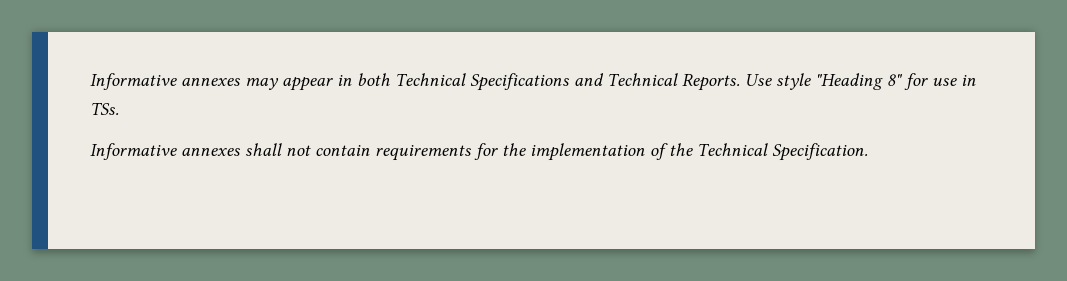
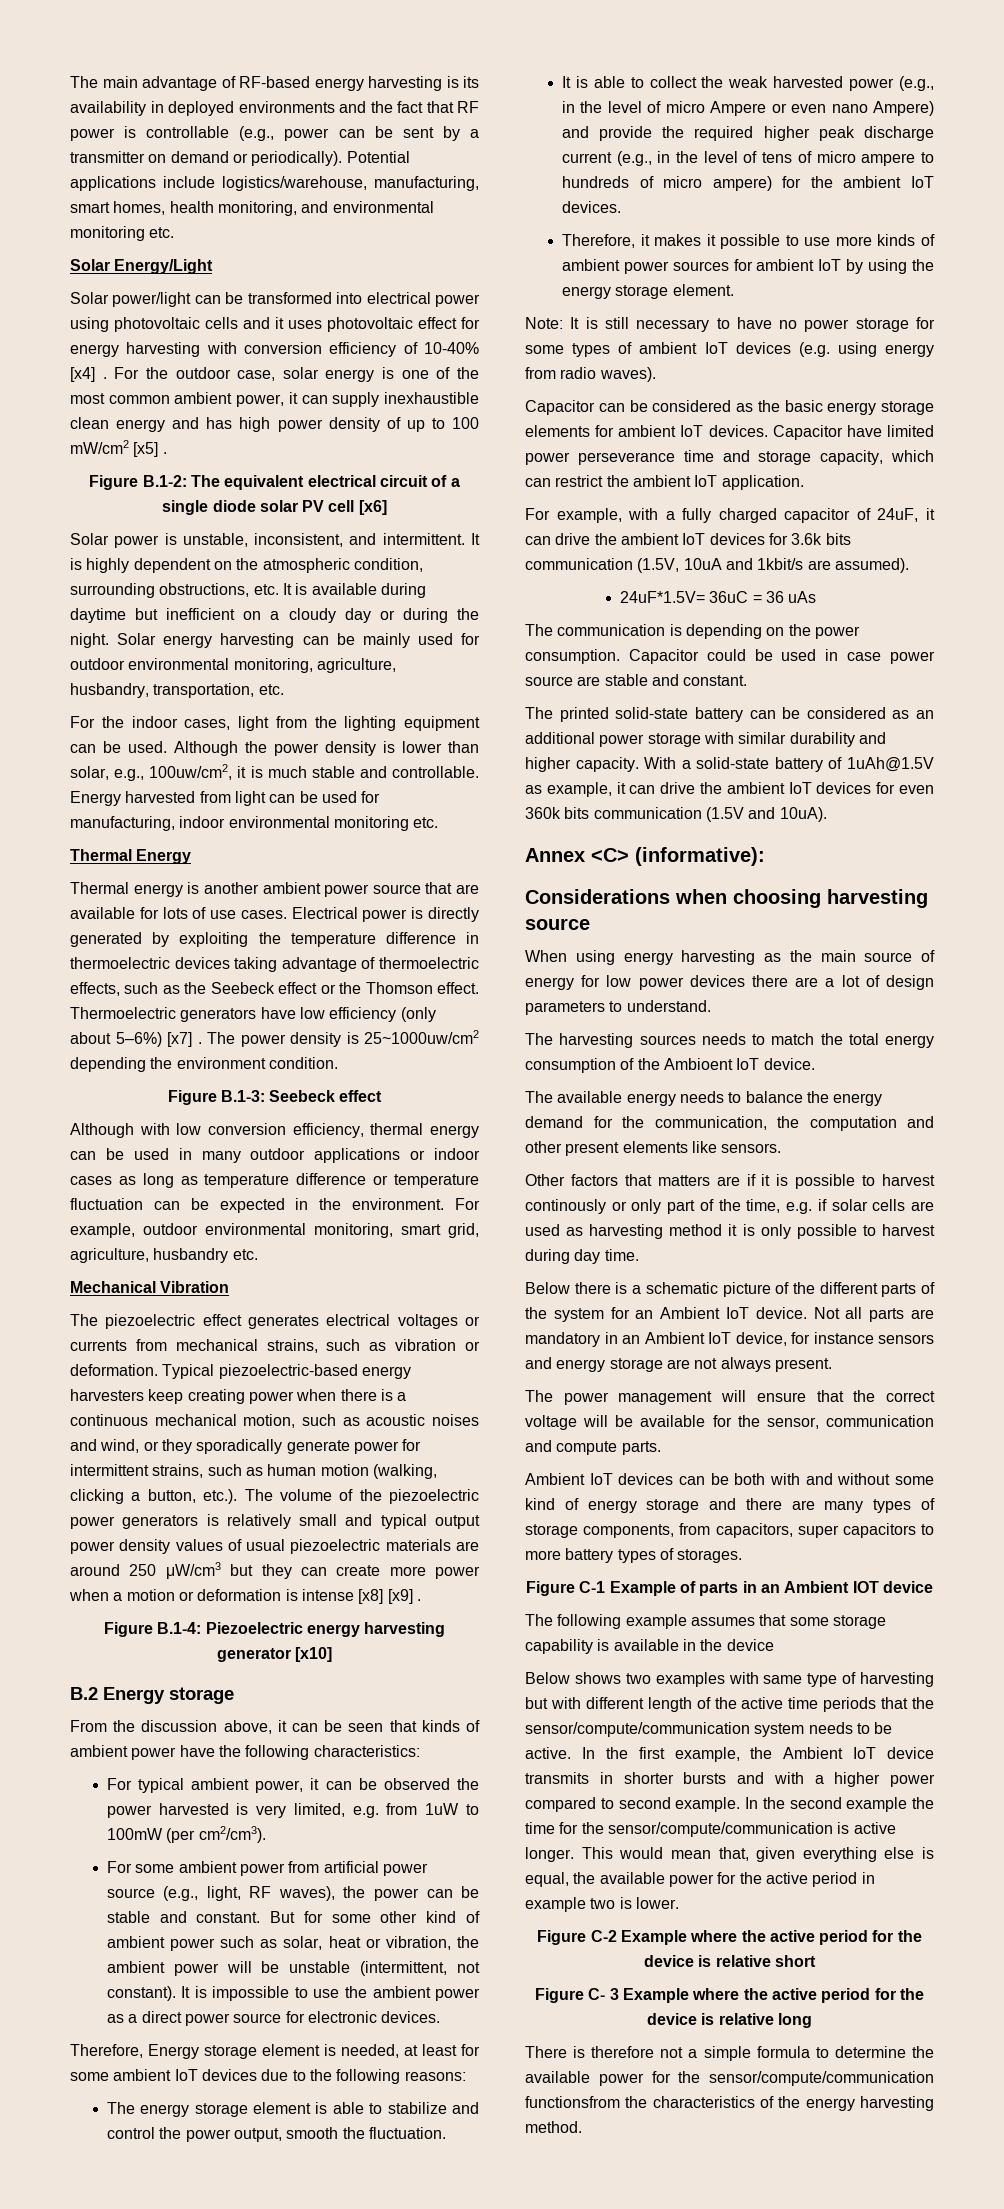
[90,73,976,91] [90,102,119,115] [90,143,868,161] Informative annexes may appear in both Technical Specifications and Technical Reports. Use style "Heading 8" for use in TSs. // Informative annexes shall not contain requirements for the implementation of the Technical Specification. -> [70,76,479,91] [70,101,479,116] [70,126,479,141] [70,151,410,166] [70,176,479,191] [70,201,434,216] [70,226,175,241] [70,259,214,274] [70,292,480,307] [70,317,480,332] [70,342,479,357] [70,367,479,382] [70,392,480,407] [70,417,480,432] [70,440,167,457] [89,475,460,490] [162,500,387,515] [70,533,480,548] [70,558,423,573] [70,583,426,598] [70,608,479,623] [70,633,480,648] [70,658,396,673] [70,683,284,698] [70,716,480,731] [70,741,479,756] [70,764,479,781] [70,791,381,806] [70,816,439,831] [70,849,192,864] [70,882,479,897] [70,907,479,922] [70,932,480,947] [70,957,480,972] [70,982,480,996] [70,1007,436,1022] [70,1030,479,1047] [70,1057,338,1072] [167,1090,383,1105] [70,1123,480,1138] [70,1148,480,1163] [70,1173,479,1188] [70,1198,480,1213] [70,1223,479,1238] [70,1248,258,1263] [70,1281,230,1293] [70,1314,480,1329] [70,1339,480,1353] [70,1364,411,1379] [70,1389,407,1404] [70,1414,480,1428] [70,1439,422,1454] [70,1464,437,1479] [70,1489,479,1504] [70,1514,480,1529] [70,1539,479,1554] [70,1562,480,1579] [69,1589,421,1604] [103,1622,446,1637] [216,1647,333,1662] [70,1687,234,1704] [70,1720,480,1734] [70,1745,420,1760] [106,1778,479,1793] [106,1803,479,1818] [106,1826,266,1843] [106,1861,428,1876] [106,1886,479,1901] [106,1911,480,1923] [106,1936,479,1951] [106,1961,480,1976] [106,1986,480,2001] [106,2011,441,2026] [70,2044,480,2059] [70,2069,466,2084] [106,2102,479,2117] [106,2127,446,2142] [561,76,934,91] [561,101,934,116] [561,126,934,141] [561,151,935,166] [561,176,934,191] [561,201,621,213] [561,234,935,249] [561,259,934,274] [561,284,734,299] [525,317,935,332] [525,342,934,357] [525,367,656,382] [525,400,934,415] [525,425,934,440] [525,450,934,465] [525,475,804,490] [525,508,935,523] [525,533,851,545] [525,558,909,573] [619,591,817,603] [525,624,860,639] [525,649,935,664] [525,674,748,686] [525,707,934,722] [525,732,886,747] [525,757,934,772] [525,782,934,797] [525,807,827,822] [525,847,765,866] [525,889,928,908] [525,918,590,930] [525,950,935,965] [525,975,934,990] [525,1000,711,1015] [525,1033,934,1048] [525,1058,815,1073] [525,1091,883,1106] [525,1116,934,1131] [525,1141,782,1156] [525,1174,935,1189] [525,1199,934,1214] [525,1224,935,1239] [525,1249,639,1264] [525,1282,935,1297] [525,1307,934,1322] [525,1332,934,1347] [525,1357,832,1372] [525,1390,935,1405] [525,1415,934,1430] [525,1440,661,1455] [525,1473,934,1485] [525,1498,935,1513] [525,1523,935,1538] [525,1548,743,1563] [526,1581,933,1596] [525,1614,886,1629] [525,1639,774,1654] [525,1672,934,1687] [525,1697,934,1712] [525,1722,893,1737] [525,1747,934,1762] [525,1772,935,1787] [525,1797,934,1812] [525,1822,896,1837] [525,1847,934,1862] [525,1872,875,1887] [525,1897,679,1912] [537,1930,922,1945] [644,1955,816,1967] [535,1988,924,2003] [647,2013,812,2028] [525,2046,934,2061] [525,2071,934,2086] [525,2096,934,2111] [525,2121,582,2133] The main advantage of RF-based energy harvesting is its availability in deployed environments and the fact that RF power is controllable (e.g., power can be sent by a transmitter on demand or periodically). Potential applications include logistics/warehouse, manufacturing, smart homes, health monitoring, and environmental monitoring etc. // Solar Energy/Light // Solar power/light can be transformed into electrical power using photovoltaic cells and it uses photovoltaic effect for energy harvesting with conversion efficiency of 10-40% [x4] . For the outdoor case, solar energy is one of the most common ambient power, it can supply inexhaustible clean energy and has high power density of up to 100 mW/cm2 [x5] . // Figure B.1-2: The equivalent electrical circuit of a single diode solar PV cell [x6] // Solar power is unstable, inconsistent, and intermittent. It is highly dependent on the atmospheric condition, surrounding obstructions, etc. It is available during daytime but inefficient on a cloudy day or during the night. Solar energy harvesting can be mainly used for outdoor environmental monitoring, agriculture, husbandry, transportation, etc. // For the indoor cases, light from the lighting equipment can be used. Although the power density is lower than solar, e.g., 100uw/cm2, it is much stable and controllable. Energy harvested from light can be used for manufacturing, indoor environmental monitoring etc. // Thermal Energy // Thermal energy is another ambient power source that are available for lots of use cases. Electrical power is directly generated by exploiting the temperature difference in thermoelectric devices taking advantage of thermoelectric effects, such as the Seebeck effect or the Thomson effect. Thermoelectric generators have low efficiency (only about 5–6%) [x7] . The power density is 25~1000uw/cm2 depending the environment condition. // Figure B.1-3: Seebeck effect // Although with low conversion efficiency, thermal energy can be used in many outdoor applications or indoor cases as long as temperature difference or temperature fluctuation can be expected in the environment. For example, outdoor environmental monitoring, smart grid, agriculture, husbandry etc. // Mechanical Vibration // The piezoelectric effect generates electrical voltages or currents from mechanical strains, such as vibration or deformation. Typical piezoelectric-based energy harvesters keep creating power when there is a continuous mechanical motion, such as acoustic noises and wind, or they sporadically generate power for intermittent strains, such as human motion (walking, clicking a button, etc.). The volume of the piezoelectric power generators is relatively small and typical output power density values of usual piezoelectric materials are around 250 μW/cm3 but they can create more power when a motion or deformation is intense [x8] [x9] . // Figure B.1-4: Piezoelectric energy harvesting generator [x10] // B.2 Energy storage // From the discussion above, it can be seen that kinds of ambient power have the following characteristics: // For typical ambient power, it can be observed the power harvested is very limited, e.g. from 1uW to 100mW (per cm2/cm3). // For some ambient power from artificial power source (e.g., light, RF waves), the power can be stable and constant. But for some other kind of ambient power such as solar, heat or vibration, the ambient power will be unstable (intermittent, not constant). It is impossible to use the ambient power as a direct power source for electronic devices. // Therefore, Energy storage element is needed, at least for some ambient IoT devices due to the following reasons: // The energy storage element is able to stabilize and control the power output, smooth the fluctuation. // It is able to collect the weak harvested power (e.g., in the level of micro Ampere or even nano Ampere) and provide the required higher peak discharge current (e.g., in the level of tens of micro ampere to hundreds of micro ampere) for the ambient IoT devices. // Therefore, it makes it possible to use more kinds of ambient power sources for ambient IoT by using the energy storage element. // Note: It is still necessary to have no power storage for some types of ambient IoT devices (e.g. using energy from radio waves). // Capacitor can be considered as the basic energy storage elements for ambient IoT devices. Capacitor have limited power perseverance time and storage capacity, which can restrict the ambient IoT application. // For example, with a fully charged capacitor of 24uF, it can drive the ambient IoT devices for 3.6k bits communication (1.5V, 10uA and 1kbit/s are assumed). // 24uF*1.5V= 36uC = 36 uAs // The communication is depending on the power consumption. Capacitor could be used in case power source are stable and constant. // The printed solid-state battery can be considered as an additional power storage with similar durability and higher capacity. With a solid-state battery of 1uAh@1.5V as example, it can drive the ambient IoT devices for even 360k bits communication (1.5V and 10uA). // Annex <C> (informative): // Considerations when choosing harvesting source // When using energy harvesting as the main source of energy for low power devices there are a lot of design parameters to understand. // The harvesting sources needs to match the total energy consumption of the Ambioent IoT device. // The available energy needs to balance the energy demand for the communication, the computation and other present elements like sensors. // Other factors that matters are if it is possible to harvest continously or only part of the time, e.g. if solar cells are used as harvesting method it is only possible to harvest during day time. // Below there is a schematic picture of the different parts of the system for an Ambient IoT device. Not all parts are mandatory in an Ambient IoT device, for instance sensors and energy storage are not always present. // The power management will ensure that the correct voltage will be available for the sensor, communication and compute parts. // Ambient IoT devices can be both with and without some kind of energy storage and there are many types of storage components, from capacitors, super capacitors to more battery types of storages. // Figure C-1 Example of parts in an Ambient IOT device // The following example assumes that some storage capability is available in the device // Below shows two examples with same type of harvesting but with different length of the active time periods that the sensor/compute/communication system needs to be active. In the first example, the Ambient IoT device transmits in shorter bursts and with a higher power compared to second example. In the second example the time for the sensor/compute/communication is active longer. This would mean that, given everything else is equal, the available power for the active period in example two is lower. // Figure C-2 Example where the active period for the device is relative short // Figure C- 3 Example where the active period for the device is relative long // There is therefore not a simple formula to determine the available power for the sensor/compute/communication functionsfrom the characteristics of the energy harvesting method.

